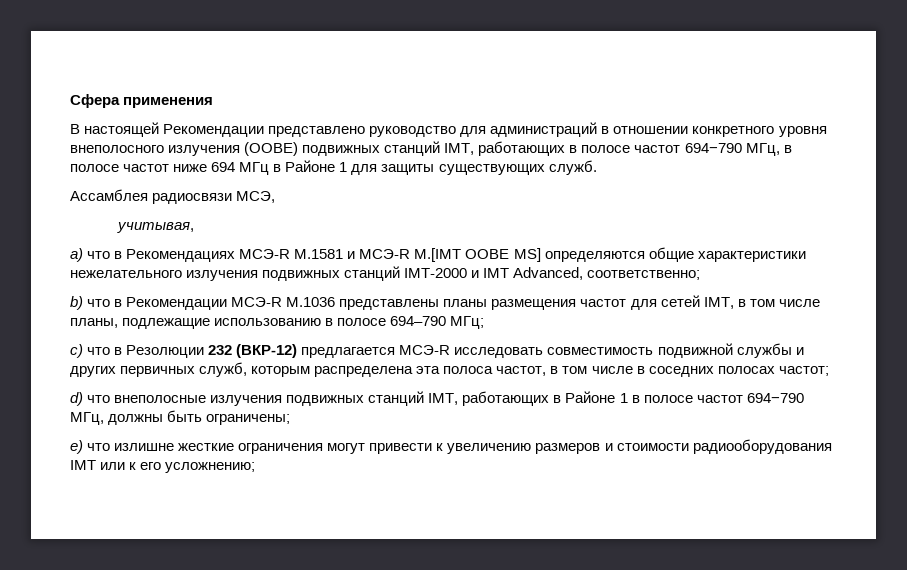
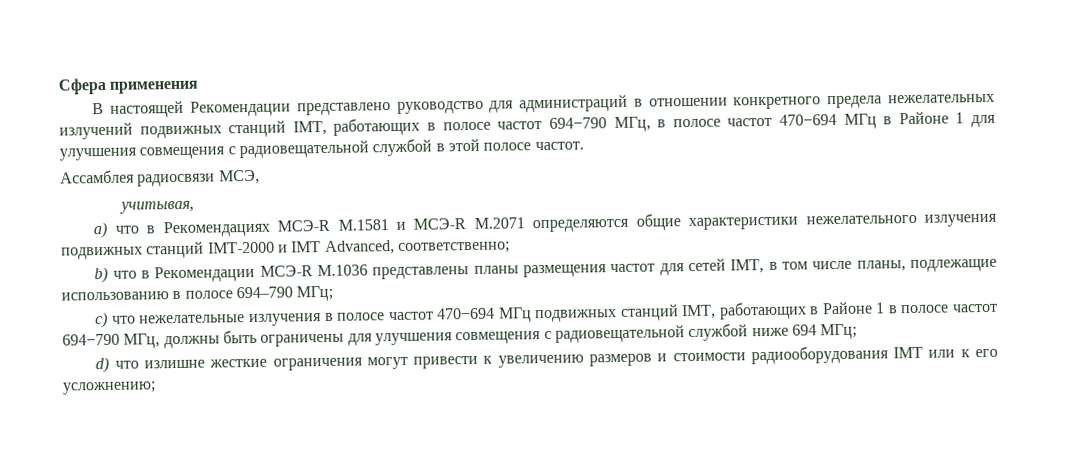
[778,126,827,137] [70,142,299,156] уровня внеполосного излучения (OOBE) -> [827,93,995,109] [59,122,133,140] предела нежелательных излучений
[173,162,236,172] ниже 694 -> [778,114,837,126] 470−694
[381,160,597,175] защиты существующих служб. -> [59,138,584,161] улучшения совмещения с радиовещательной службой в этой полосе частот.
[414,248,541,262] M.[IMT OOBE MS] -> [473,217,525,229] M.2071
[114,343,804,358] [70,362,829,377] [70,392,283,406] в Резолюции 232 (ВКР-12) предлагается МСЭ-R исследовать совместимость подвижной службы и других первичных служб, которым распределена эта полоса частот, в том числе в соседних полосах частот; // d) что внеполосные излучения -> [139,307,532,327] нежелательные излучения в полосе частот 470−694 МГц
[206,414,291,425] [70,440,83,454] ограничены; // e) -> [260,323,858,347] [95,356,110,374] ограничены для улучшения совмещения с радиовещательной службой ниже 694 МГц; // d)

